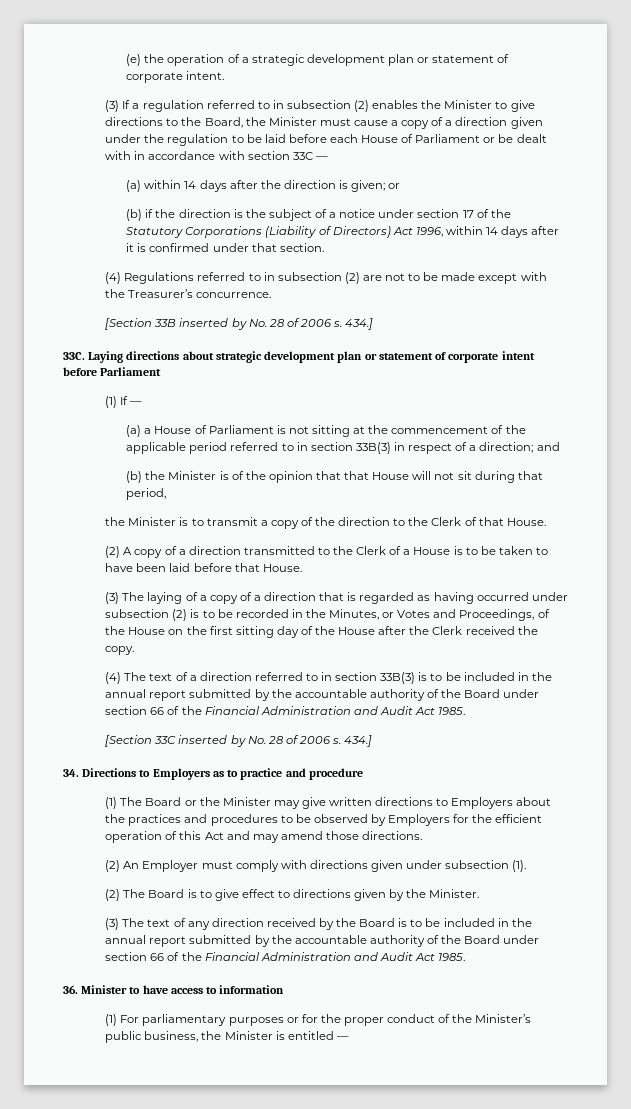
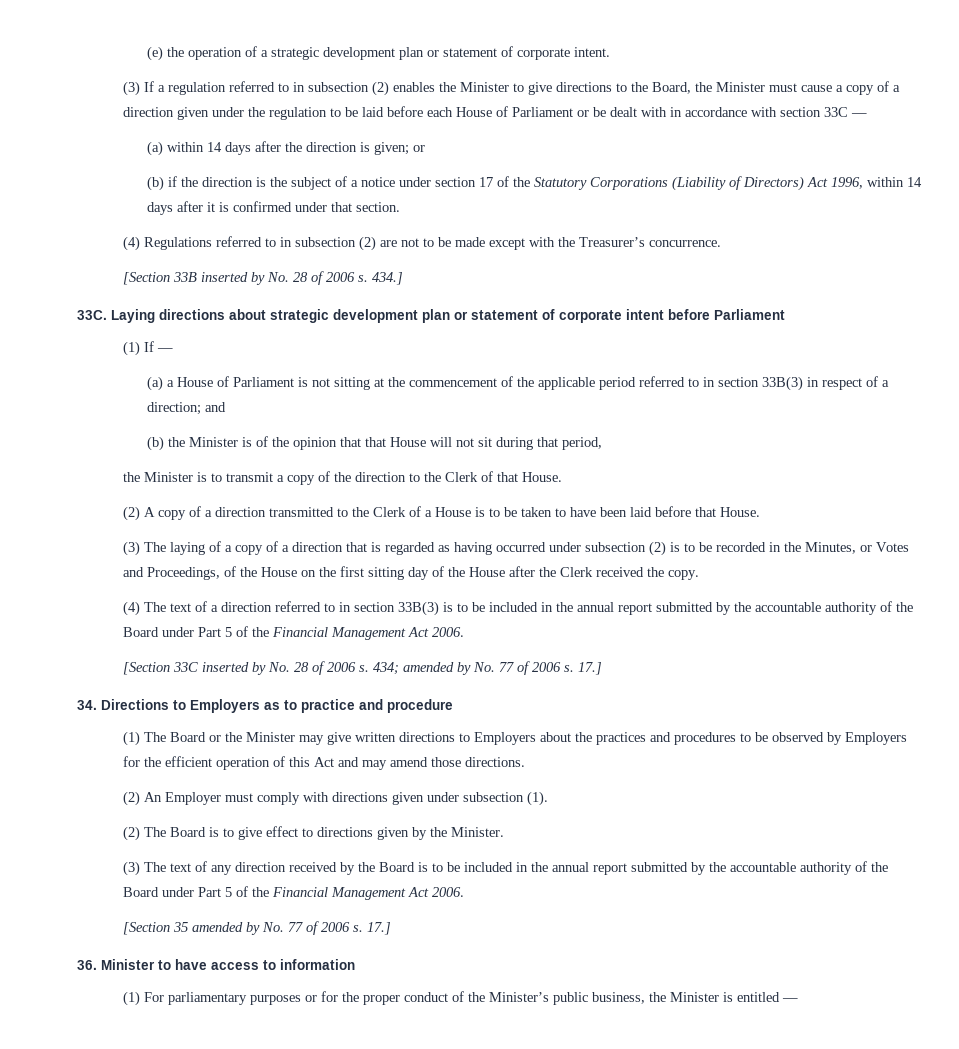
[105,706,466,715] section 66 of the Financial Administration and Audit Act 1985. -> [198,626,465,640] Part 5 of the Financial Management Act 2006.
[344,735,373,747] 434.] -> [373,661,603,675] 434; amended by No. 77 of 2006 s. 17.]
[105,952,466,961] section 66 of the Financial Administration and Audit Act 1985. -> [198,886,465,900] [123,921,392,935] Part 5 of the Financial Management Act 2006. // [Section 35 amended by No. 77 of 2006 s. 17.]

